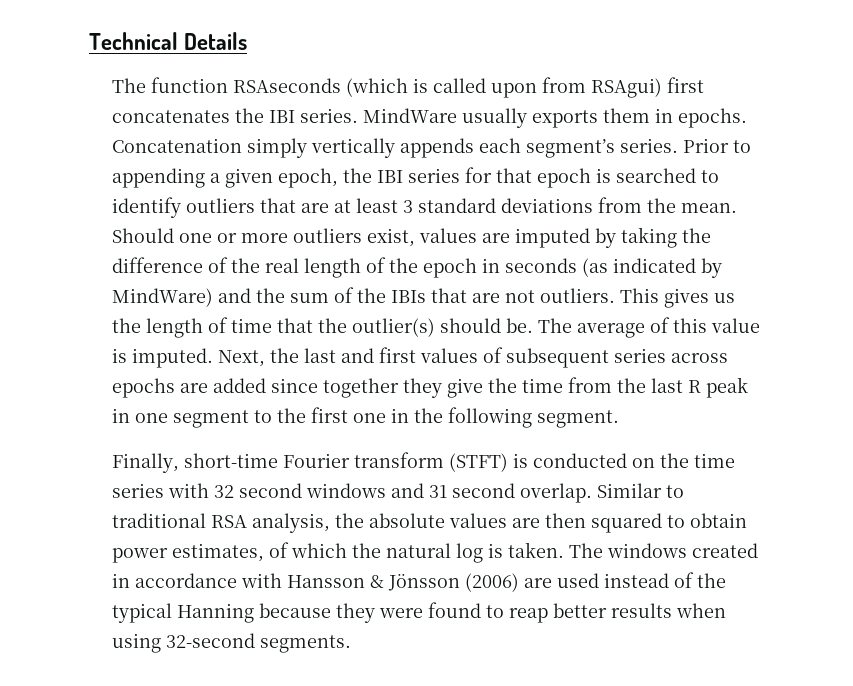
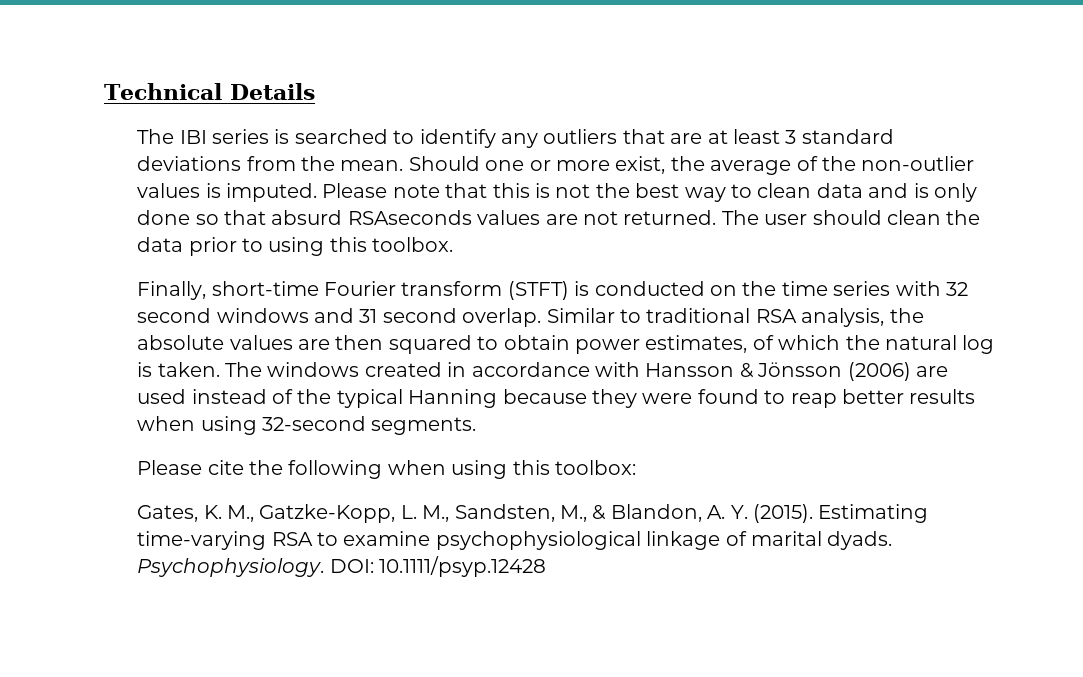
[150,77,704,98] [111,108,747,128] [111,138,751,158] [111,167,591,188] function RSAseconds (which is called upon from RSAgui) first concatenates the IBI series. MindWare usually exports them in epochs. Concatenation simply vertically appends each segment’s series. Prior to appending a given epoch, the IBI series for that epoch -> [179,129,270,144] IBI series
(181, 207) none -> [501,133,539,148] any
[292,227,711,248] [111,257,722,278] [111,287,735,308] [111,317,760,338] [111,347,728,368] [111,377,748,398] [111,407,619,428] outliers exist, values are imputed by taking the difference of the real length of the epoch in seconds (as indicated by MindWare) and the sum of the IBIs that are not outliers. This gives us the length of time that the outlier(s) should be. The average of this value is imputed. Next, the last and first values of subsequent series across epochs are added since together they give the time from the last R peak in one segment to the first one in the following segment. -> [615,156,975,175] [137,183,978,202] [137,210,981,225] [137,237,454,256] exist, the average of the non-outlier values is imputed. Please note that this is not the best way to clean data and is only done so that absurd RSAseconds values are not returned. The user should clean the data prior to using this toolbox.
(351, 644) none -> [137,460,637,479] [137,504,929,523] [137,531,893,550] [137,556,547,577] // Please cite the following when using this toolbox: // Gates, K. M., Gatzke-Kopp, L. M., Sandsten, M., & Blandon, A. Y. (2015). Estimating time-varying RSA to examine psychophysiological linkage of marital dyads. Psychophysiology. DOI: 10.1111/psyp.12428

